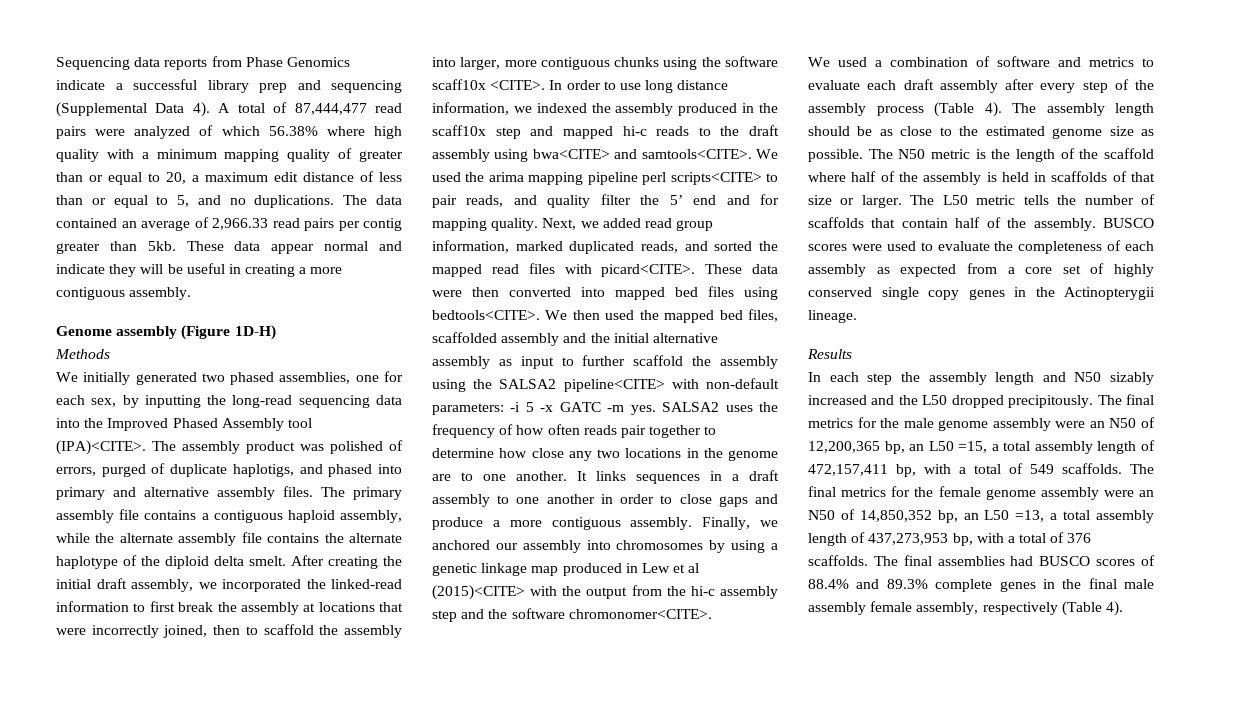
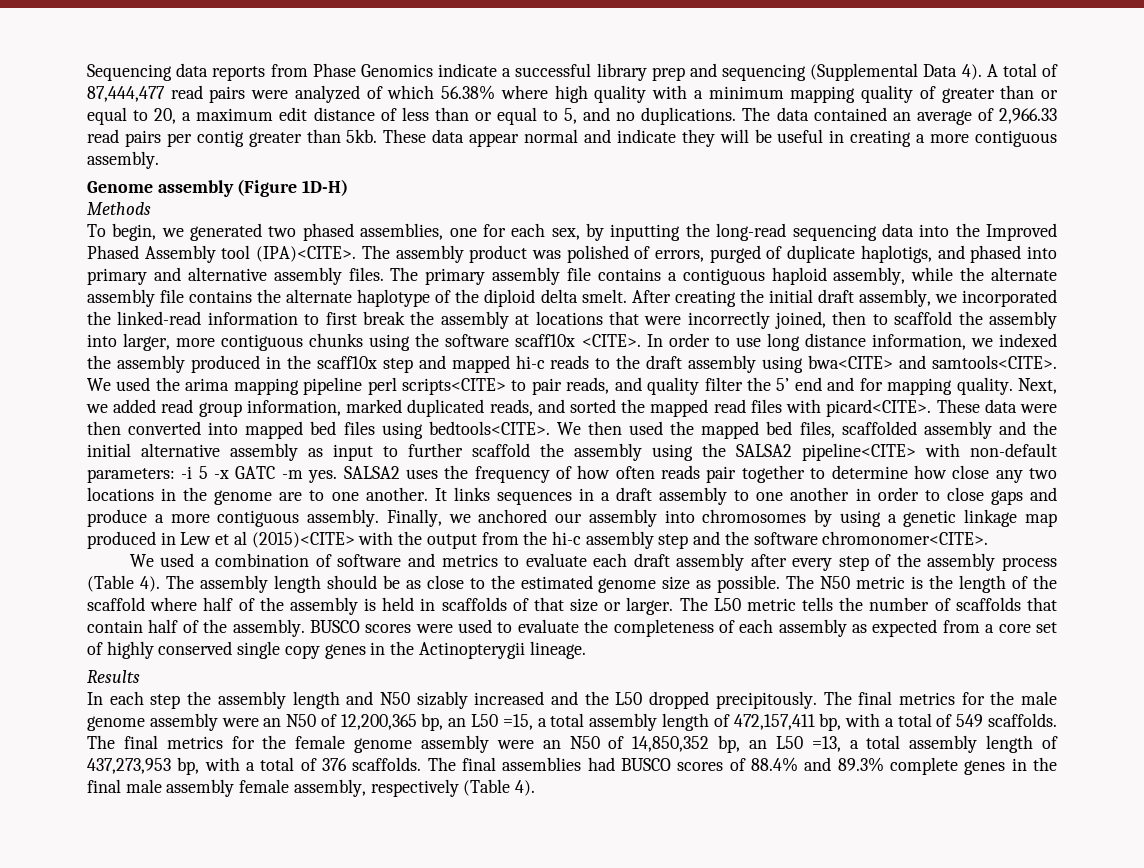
[56,372,131,385] We initially -> [87,223,184,241] To begin, we

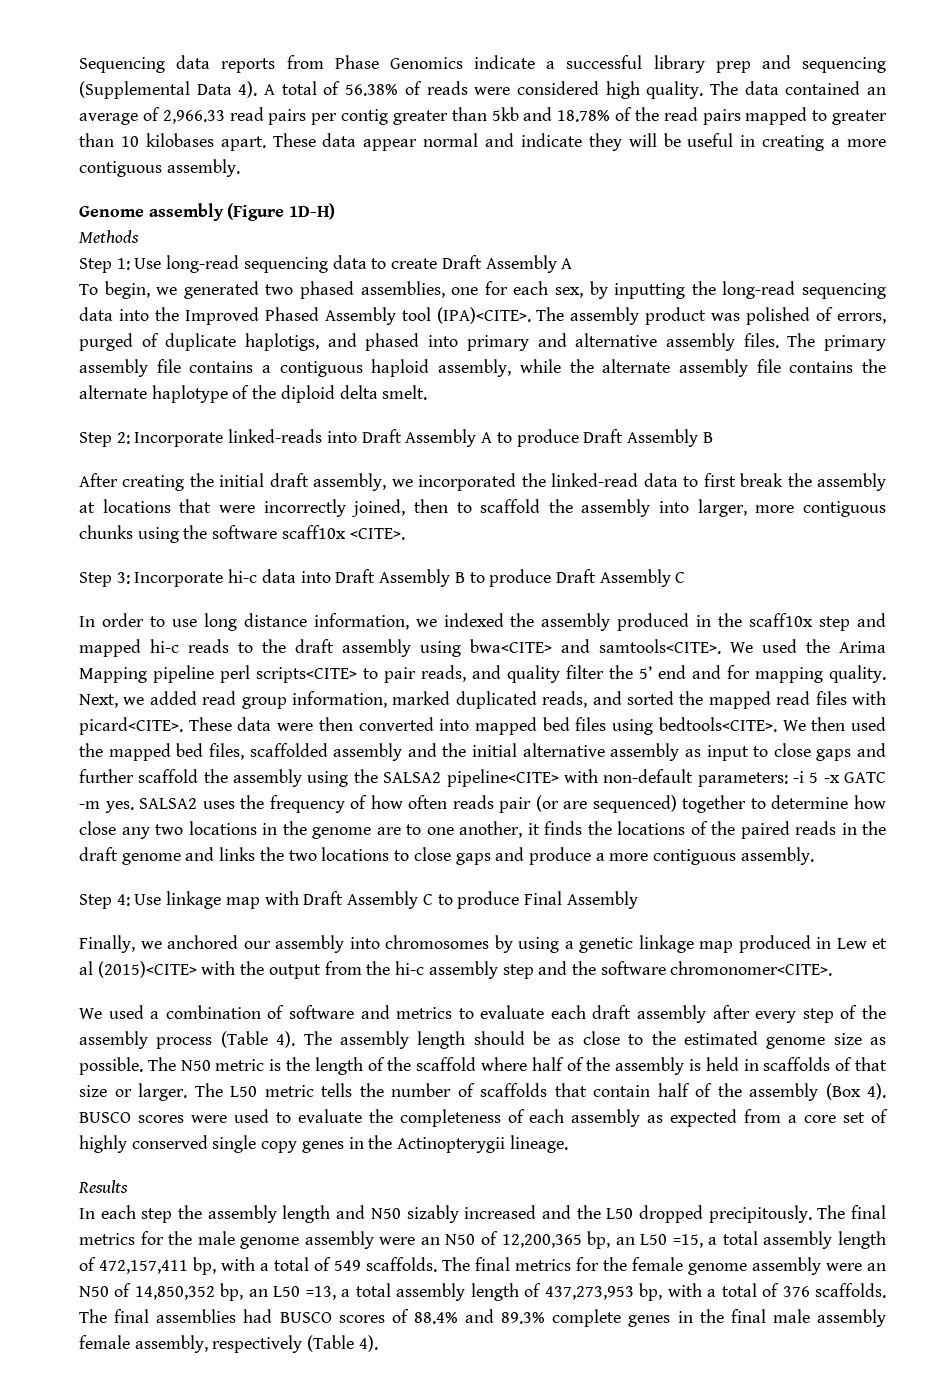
[87,85,1058,103] [87,107,737,125] 87,444,477 read pairs were analyzed of which 56.38% where high quality with a minimum mapping quality of greater than or equal to 20, a maximum edit distance of less than or equal to 5, and no duplications. -> [345,81,704,99] 56.38% of reads were considered high quality.
[346,129,378,143] 5kb. -> [491,107,888,125] [79,133,266,151] 5kb and 18.78% of the read pairs mapped to greater than 10 kilobases apart.
(151, 208) none -> [79,255,573,273] // Step 1: Use long-read sequencing data to create Draft Assembly A
(627, 296) none -> [79,429,713,447] // Step 2: Incorporate linked-reads into Draft Assembly A to produce Draft Assembly B //
[207,312,298,325] information -> [643,473,678,487] data
(641, 340) none -> [79,569,686,587] // Step 3: Incorporate hi-c data into Draft Assembly B to produce Draft Assembly C //
[185,378,299,395] arima mapping -> [839,641,886,653] [79,667,147,683] Arima Mapping
(398, 451) none -> [773,743,886,761] close gaps and
(737, 474) none -> [535,795,677,813] (or are sequenced)
[365,487,919,505] another. It links sequences in a draft assembly to one another in order -> [459,821,886,839] [79,847,390,865] another, it finds the locations of the paired reads in the draft genome and links the two locations
(380, 518) none -> [79,891,638,909] // Step 4: Use linkage map with Draft Assembly C to produce Final Assembly //
[232,619,305,637] assembly. -> [749,1083,886,1101] assembly (Box 4).

